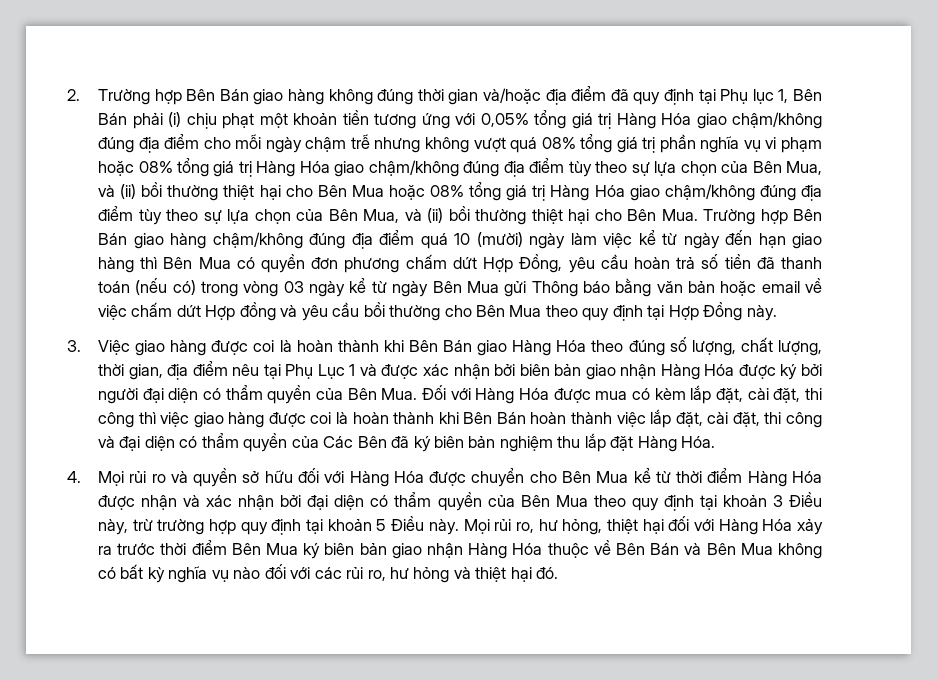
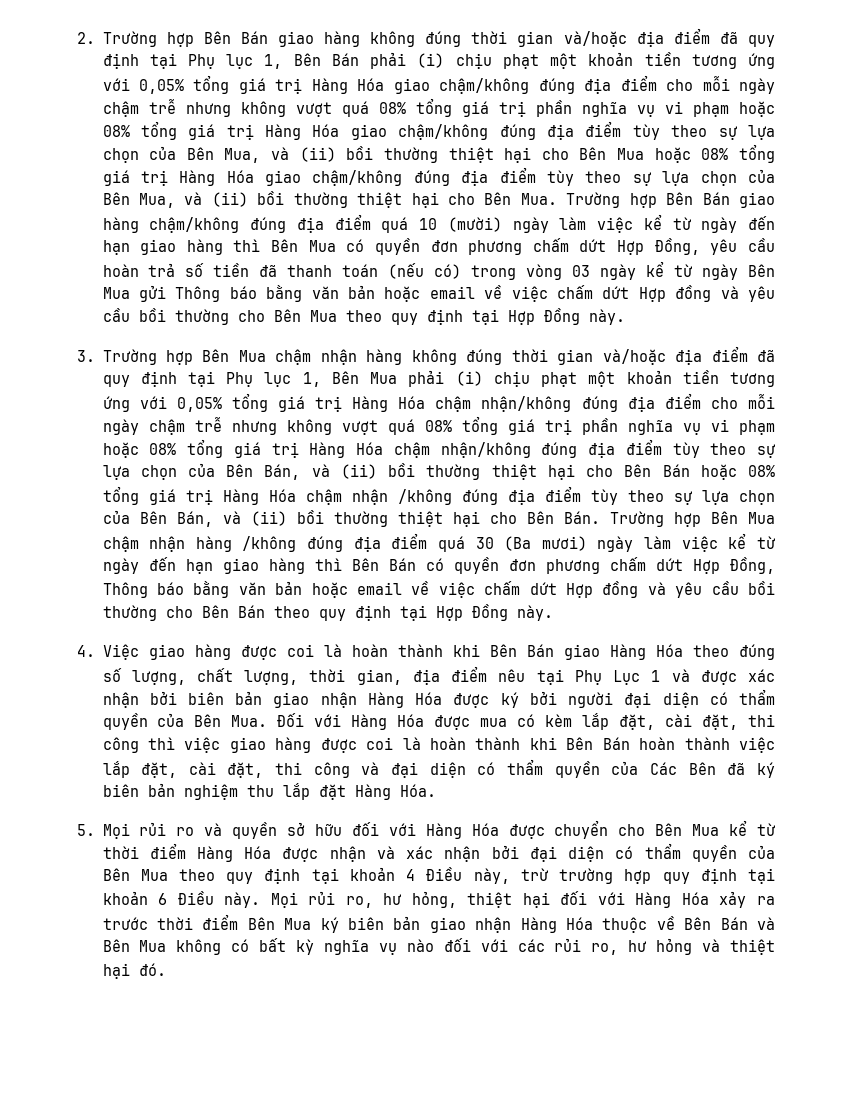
(81, 346) none -> [102,346,775,365] [102,370,776,387] [102,393,775,412] [102,416,775,435] [102,439,775,458] [102,463,776,480] [102,486,775,505] [102,510,775,527] [102,533,775,552] [102,557,775,574] [102,580,775,598] [102,604,553,621] [77,645,95,657] Trường hợp Bên Mua chậm nhận hàng không đúng thời gian và/hoặc địa điểm đã quy định tại Phụ lục 1, Bên Mua phải (i) chịu phạt một khoản tiền tương ứng với 0,05% tổng giá trị Hàng Hóa chậm nhận/không đúng địa điểm cho mỗi ngày chậm trễ nhưng không vượt quá 08% tổng giá trị phần nghĩa vụ vi phạm hoặc 08% tổng giá trị Hàng Hóa chậm nhận/không đúng địa điểm tùy theo sự lựa chọn của Bên Bán, và (ii) bồi thường thiệt hại cho Bên Bán hoặc 08% tổng giá trị Hàng Hóa chậm nhận /không đúng địa điểm tùy theo sự lựa chọn của Bên Bán, và (ii) bồi thường thiệt hại cho Bên Bán. Trường hợp Bên Mua chậm nhận hàng /không đúng địa điểm quá 30 (Ba mươi) ngày làm việc kể từ ngày đến hạn giao hàng thì Bên Bán có quyền đơn phương chấm dứt Hợp Đồng, Thông báo bằng văn bản hoặc email về việc chấm dứt Hợp đồng và yêu cầu bồi thường cho Bên Bán theo quy định tại Hợp Đồng này. // 4.
[67,471,81,483] 4. -> [77,824,95,836] 5.
[772,495,783,507] 3 -> [406,869,416,881] 4
[376,519,387,531] 5 -> [158,893,168,905] 6

